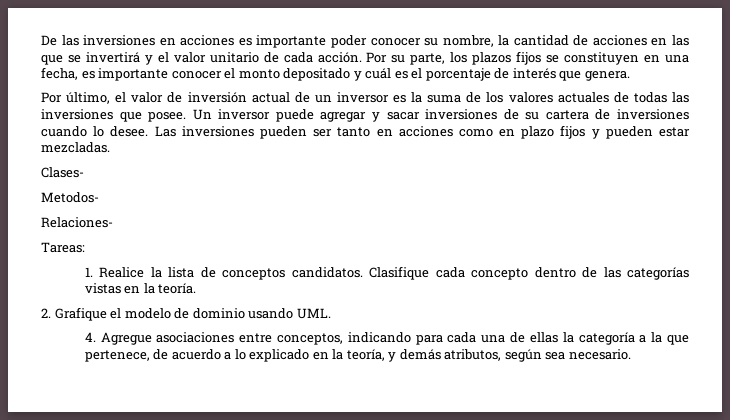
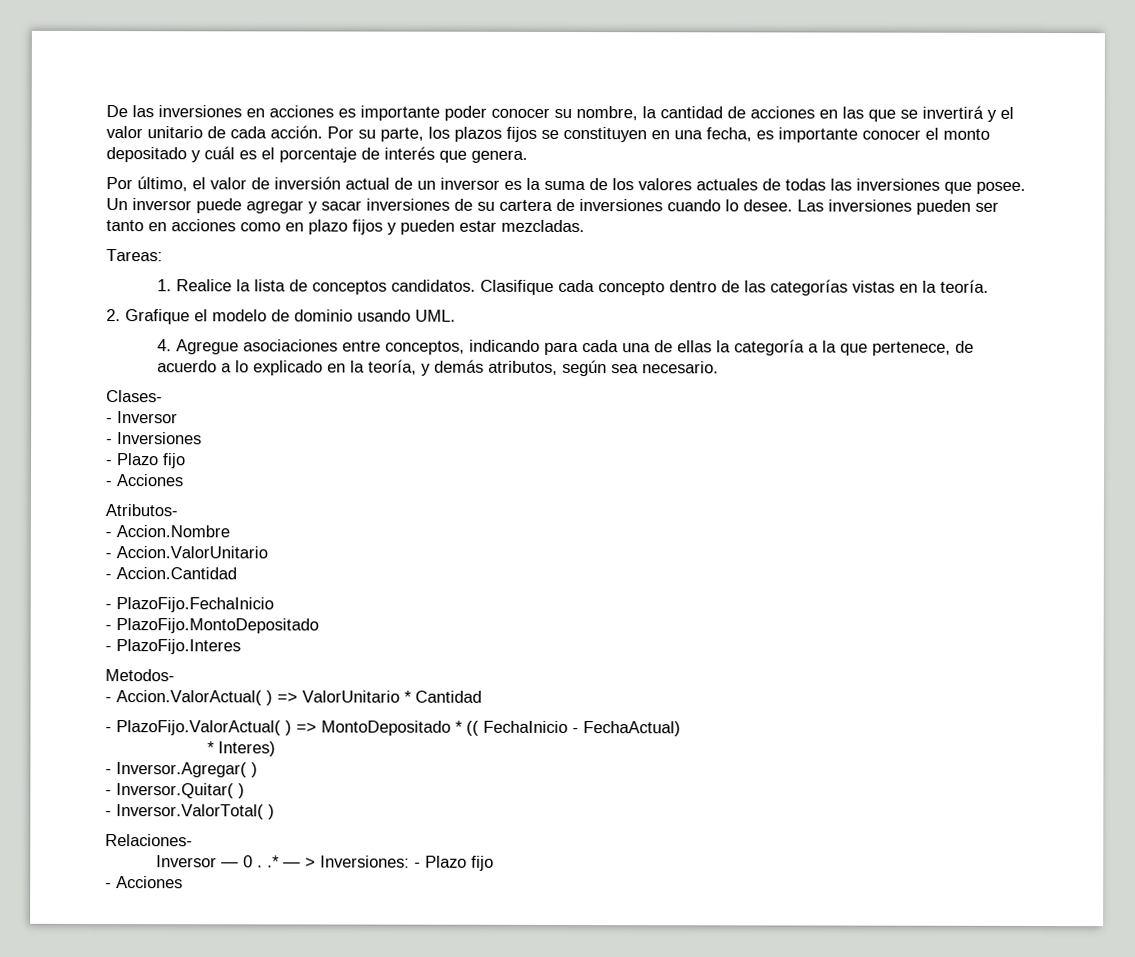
[41,167,84,178] [41,192,99,203] [41,217,113,228] // Clases- // Metodos- // Relaciones- -> (585, 226) none
(631, 354) none -> [106,390,163,403] [106,411,178,424] [106,432,202,445] [106,453,186,469] [105,474,184,487] [105,504,178,517] [105,525,230,538] [105,546,268,559] [105,567,237,580] [105,597,274,613] [105,618,319,634] [105,639,241,655] [105,669,175,682] [105,690,482,706] [105,720,681,737] [206,741,276,757] [105,762,258,778] [105,783,245,799] [105,804,275,820] [105,834,193,847] [155,855,494,871] [105,876,183,889] // Clases- // - Inversor // - Inversiones // - Plazo fijo // - Acciones // Atributos- // - Accion.Nombre // - Accion.ValorUnitario // - Accion.Cantidad // - PlazoFijo.FechaInicio // - PlazoFijo.MontoDepositado // - PlazoFijo.Interes // Metodos- // - Accion.ValorActual( ) => ValorUnitario * Cantidad // - PlazoFijo.ValorActual( ) => MontoDepositado * (( FechaInicio - FechaActual) // * Interes) // - Inversor.Agregar( ) // - Inversor.Quitar( ) // - Inversor.ValorTotal( ) // Relaciones- // Inversor — 0 . .* — > Inversiones: - Plazo fijo // - Acciones

